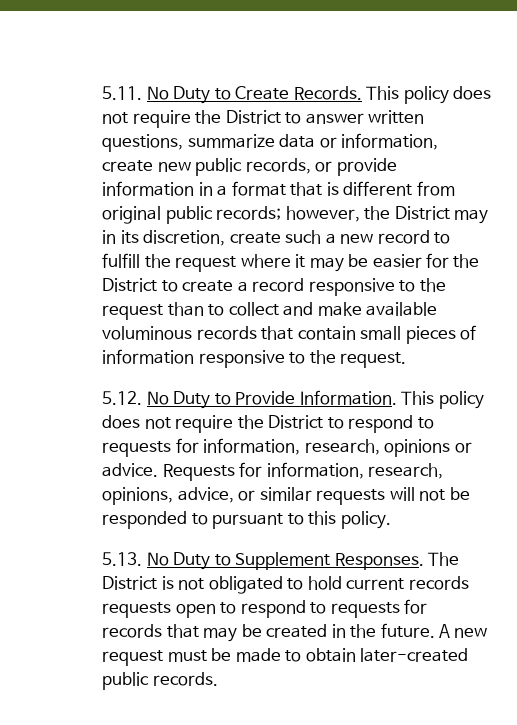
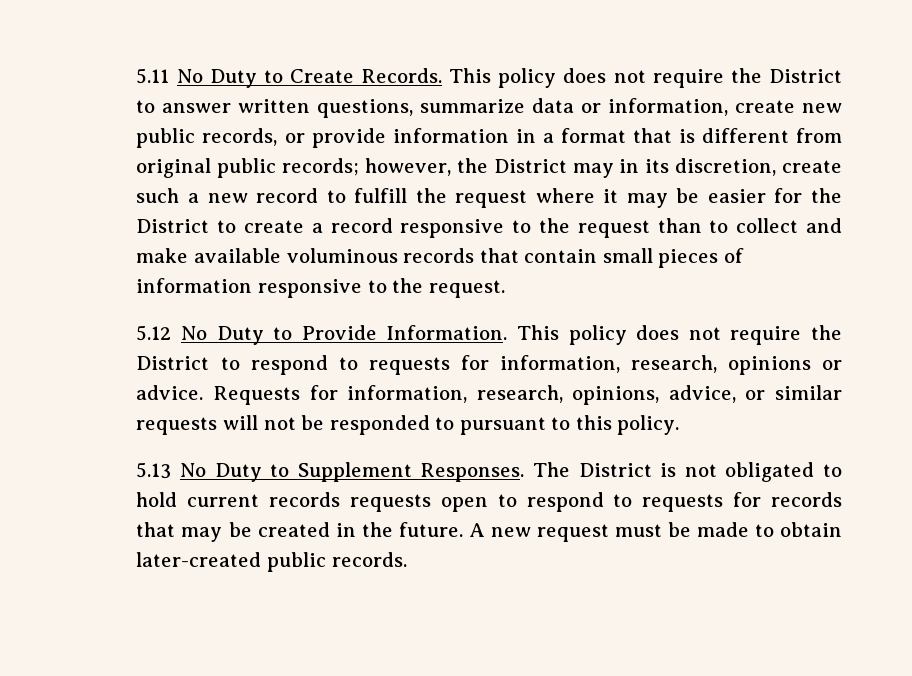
[102,86,143,100] 5.11. -> [136,68,170,84] 5.11
[102,391,143,405] 5.12. -> [136,325,172,341] 5.12
[102,552,143,566] 5.13. -> [136,462,172,479] 5.13

